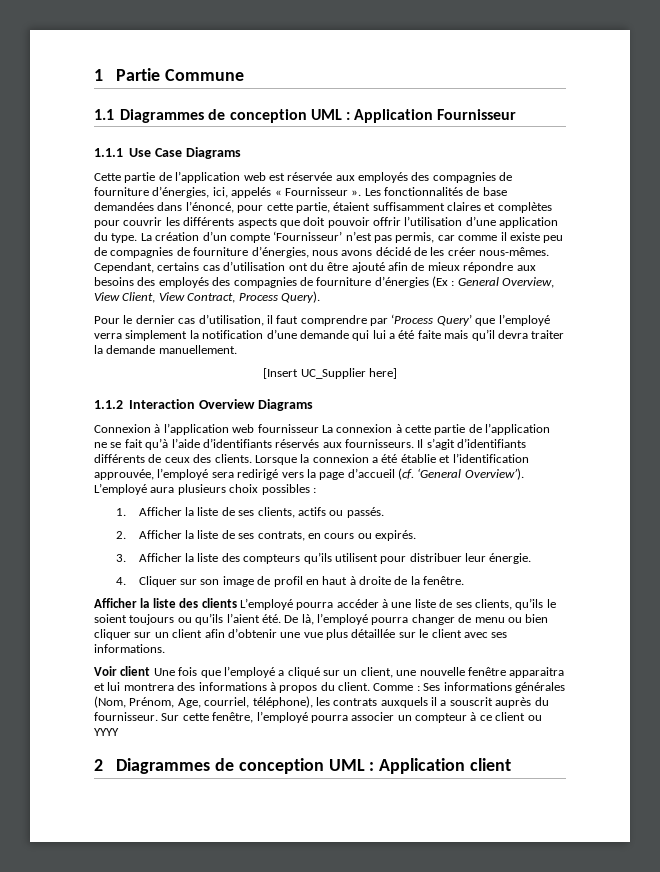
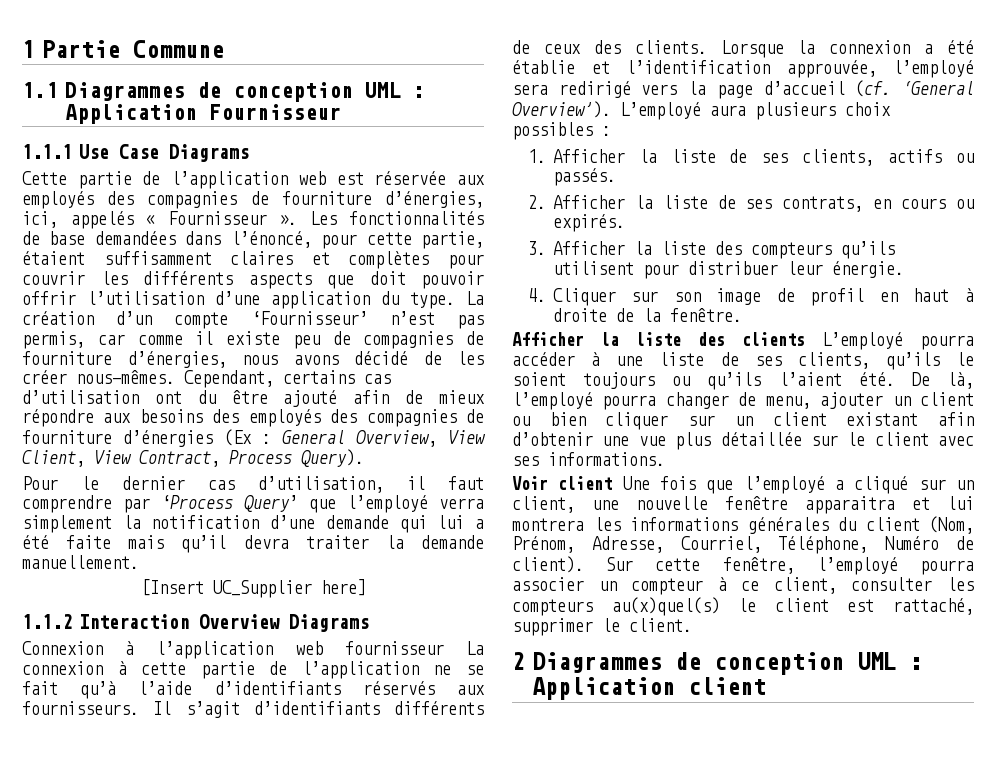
[474,617,505,623] menu -> [765,392,974,409] menu, ajouter un client
(203, 633) none -> [846,412,919,426] existant
[177,682,565,693] [94,696,549,708] [94,712,158,721] des informations à propos du client. Comme : Ses informations générales (Nom, Prénom, Age, courriel, téléphone), les contrats auxquels il a souscrit auprès du fournisseur. -> [593,516,974,534] [512,536,974,554] [512,556,584,573] les informations générales du client (Nom, Prénom, Adresse, Courriel, Téléphone, Numéro de client).
[495,712,542,721] [94,728,119,736] client ou YYYY -> [773,577,974,594] [512,597,974,616] [512,618,692,636] client, consulter les compteurs au(x)quel(s) le client est rattaché, supprimer le client.

